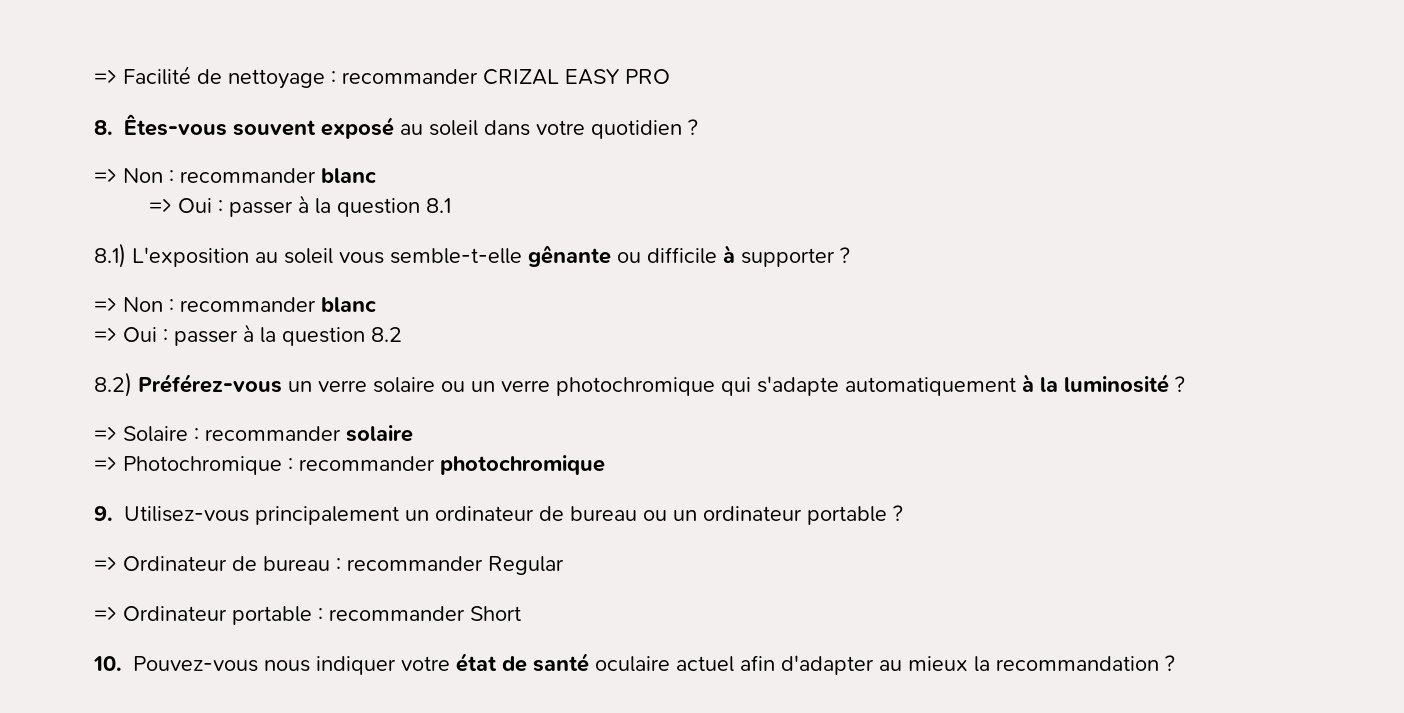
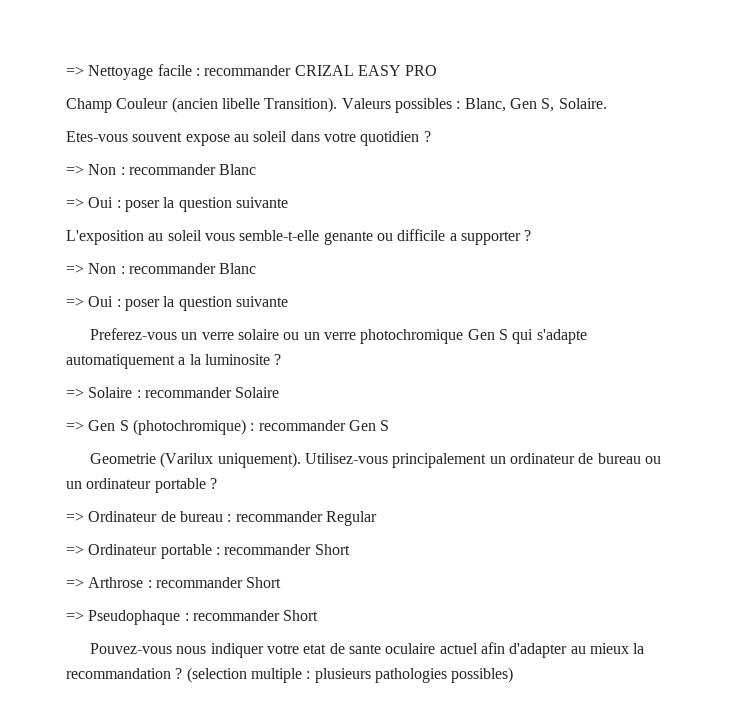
[94,66,325,89] => Facilité de nettoyage -> [66,64,192,80] => Nettoyage facile
[94,114,394,139] 8. Êtes-vous souvent exposé -> [66,97,607,113] [66,131,230,146] Champ Couleur (ancien libelle Transition). Valeurs possibles : Blanc, Gen S, Solaire. // Etes-vous souvent expose
[321,168,377,183] [148,195,451,217] [94,243,126,268] blanc // => Oui : passer à la question 8.1 // 8.1) -> [219,164,257,175] [66,197,288,212] Blanc // => Oui : poser la question suivante //
[528,245,611,267] gênante -> [323,231,373,245] genante
[723,245,735,263] à -> [449,233,457,241] a
[321,297,377,312] [94,324,402,346] [94,372,282,397] blanc // => Oui : passer à la question 8.2 // 8.2) Préférez-vous -> [219,263,257,274] [66,296,288,311] [90,328,178,340] Blanc // => Oui : poser la question suivante // Preferez-vous
(715, 386) none -> [467,329,508,340] Gen S
[1022,374,1169,393] à la luminosité -> [178,354,270,365] a la luminosite
[346,425,413,442] [94,455,605,475] [94,506,113,521] solaire // => Photochromique : recommander photochromique // 9. -> [235,387,280,398] [66,419,390,435] [90,452,301,468] Solaire // => Gen S (photochromique) : recommander Gen S // Geometrie (Varilux uniquement).
[93,656,122,671] 10. -> [66,577,282,588] [66,610,319,625] => Arthrose : recommander Short // => Pseudophaque : recommander Short //
[456,653,589,672] état de santé -> [303,643,381,654] etat de sante
(1175, 663) none -> [186,667,514,683] (selection multiple : plusieurs pathologies possibles)

